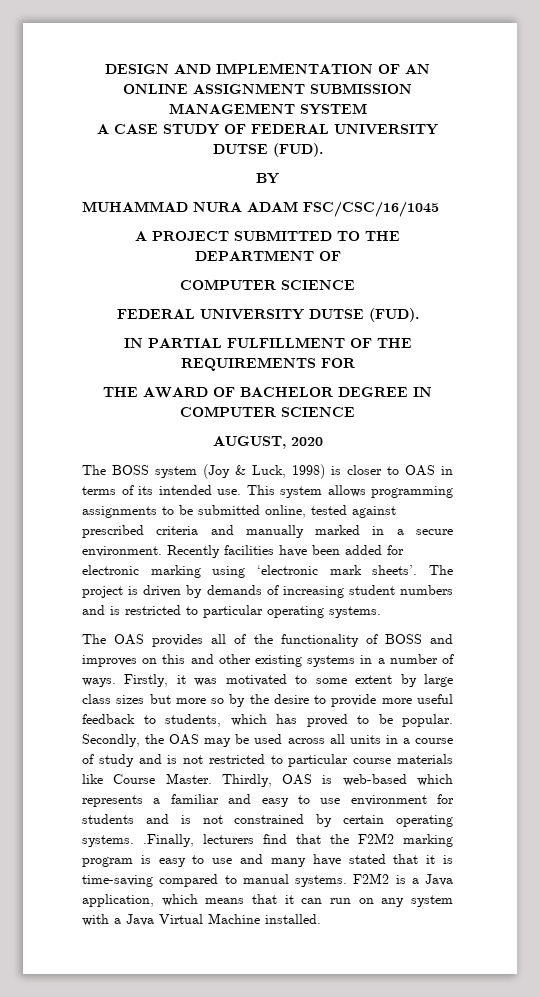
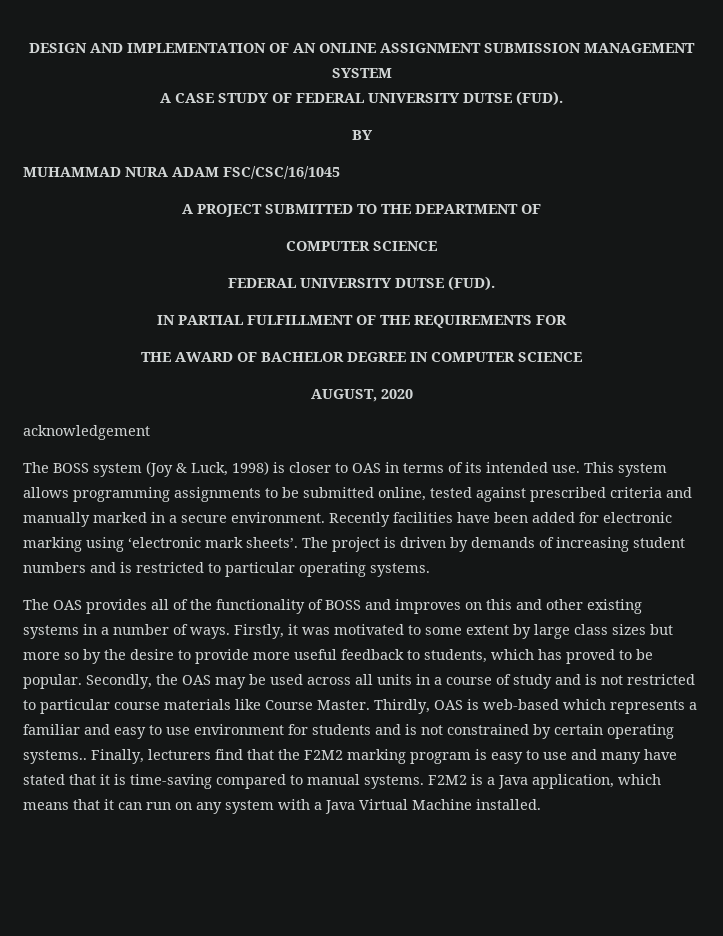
(323, 441) none -> [23,425,150,440] // acknowledgement
[82,834,194,847] systems. .Finally, -> [23,749,144,764] systems.. Finally,

